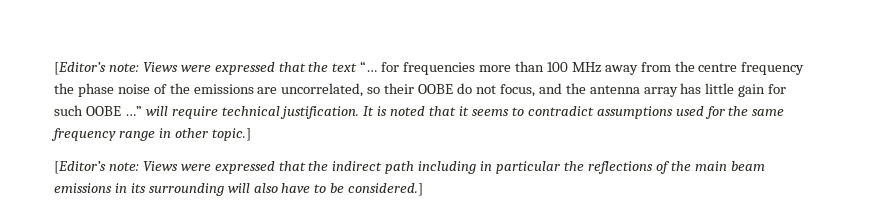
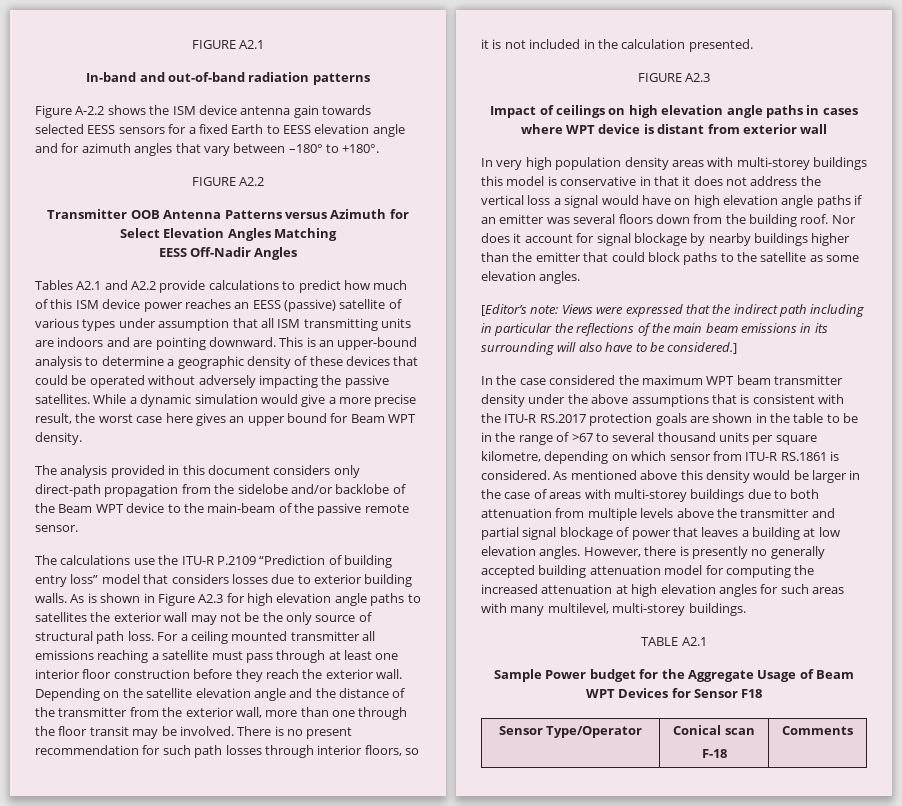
[54,61,805,75] [54,83,787,97] [54,105,785,119] [51,128,251,141] [Editor’s note: Views were expressed that the text “… for frequencies more than 100 MHz away from the centre frequency the phase noise of the emissions are uncorrelated, so their OOBE do not focus, and the antenna array has little gain for such OOBE …” will require technical justification. It is noted that it seems to contradict assumptions used for the same frequency range in other topic.] -> [191,40,265,49] [86,72,370,85] [35,105,371,118] [35,124,405,137] [35,143,380,156] [191,177,265,186] [47,209,409,219] [119,228,338,241] [158,247,298,260] [35,280,408,293] [35,299,402,312] [35,318,411,331] [35,337,418,350] [35,356,419,369] [35,375,389,388] [35,394,417,407] [35,413,417,426] [35,432,82,445] [35,465,360,478] [35,484,406,497] [35,503,409,516] [35,525,78,532] [35,555,392,568] [35,574,413,587] [35,593,421,606] [35,612,372,625] [35,631,375,644] [35,650,399,663] [35,669,402,682] [35,688,406,701] [35,707,408,720] [35,726,353,739] [35,745,419,758] [481,39,753,52] [637,73,711,82] [490,105,858,118] [520,124,828,134] [481,157,867,170] [481,176,821,186] [481,195,863,208] [481,214,856,227] [481,233,851,246] [481,252,860,265] [481,271,581,284] FIGURE A2.1 // In-band and out-of-band radiation patterns // Figure A-2.2 shows the ISM device antenna gain towards selected EESS sensors for a fixed Earth to EESS elevation angle and for azimuth angles that vary between –180° to +180°. // FIGURE A2.2 // Transmitter OOB Antenna Patterns versus Azimuth for Select Elevation Angles Matching // EESS Off-Nadir Angles // Tables A2.1 and A2.2 provide calculations to predict how much of this ISM device power reaches an EESS (passive) satellite of various types under assumption that all ISM transmitting units are indoors and are pointing downward. This is an upper-bound analysis to determine a geographic density of these devices that could be operated without adversely impacting the passive satellites. While a dynamic simulation would give a more precise result, the worst case here gives an upper bound for Beam WPT density. // The analysis provided in this document considers only direct-path propagation from the sidelobe and/or backlobe of the Beam WPT device to the main-beam of the passive remote sensor. // The calculations use the ITU-R P.2109 “Prediction of building entry loss” model that considers losses due to exterior building walls. As is shown in Figure A2.3 for high elevation angle paths to satellites the exterior wall may not be the only source of structural path loss. For a ceiling mounted transmitter all emissions reaching a satellite must pass through at least one interior floor construction before they reach the exterior wall. Depending on the satellite elevation angle and the distance of the transmitter from the exterior wall, more than one through the floor transit may be involved. There is no present recommendation for such path losses through interior floors, so it is not included in the calculation presented. // FIGURE A2.3 // Impact of ceilings on high elevation angle paths in cases where WPT device is distant from exterior wall // In very high population density areas with multi-storey buildings this model is conservative in that it does not address the vertical loss a signal would have on high elevation angle paths if an emitter was several floors down from the building roof. Nor does it account for signal blockage by nearby buildings higher than the emitter that could block paths to the satellite as some elevation angles.
(424, 189) none -> [481,375,843,385] [481,394,844,407] [481,413,859,426] [481,432,817,445] [481,451,839,464] [481,470,861,483] [481,489,820,502] [481,508,835,521] [481,527,840,540] [481,546,825,559] [481,565,815,578] [481,584,844,597] [481,603,746,616] [641,637,707,646] [494,669,854,682] [585,688,763,698] [498,726,643,738] [673,725,755,735] [701,749,727,758] [782,726,853,735] // In the case considered the maximum WPT beam transmitter density under the above assumptions that is consistent with the ITU-R RS.2017 protection goals are shown in the table to be in the range of >67 to several thousand units per square kilometre, depending on which sensor from ITU-R RS.1861 is considered. As mentioned above this density would be larger in the case of areas with multi-storey buildings due to both attenuation from multiple levels above the transmitter and partial signal blockage of power that leaves a building at low elevation angles. However, there is presently no generally accepted building attenuation model for computing the increased attenuation at high elevation angles for such areas with many multilevel, multi-storey buildings. // TABLE A2.1 // Sample Power budget for the Aggregate Usage of Beam WPT Devices for Sensor F18 // Sensor Type/Operator | Conical scan // F-18 | Comments

